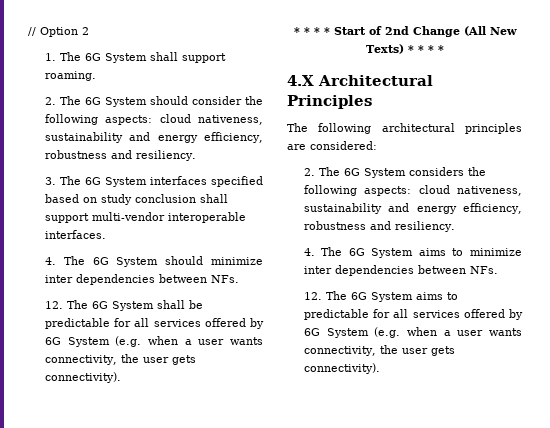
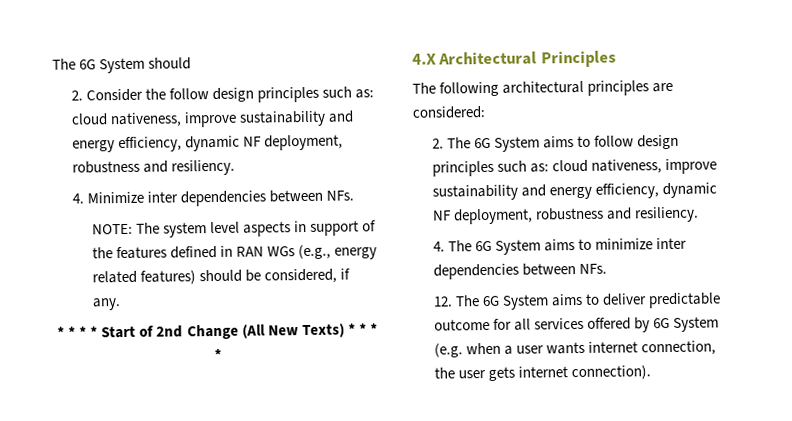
[28,27,89,37] [44,52,226,63] [44,71,96,81] [44,96,263,107] [44,114,263,125] [44,132,264,143] [44,150,196,161] [44,176,263,187] [44,194,228,205] [44,212,246,223] [44,230,106,239] [44,256,263,267] [44,274,239,285] [44,300,203,311] [44,318,264,329] [44,336,263,347] [44,354,196,365] [44,372,121,383] // Option 2 // 1. The 6G System shall support roaming. // 2. The 6G System should consider the following aspects: cloud nativeness, sustainability and energy efficiency, robustness and resiliency. // 3. The 6G System interfaces specified based on study conclusion shall support multi-vendor interoperable interfaces. // 4. The 6G System should minimize inter dependencies between NFs. // 12. The 6G System shall be predictable for all services offered by 6G System (e.g. when a user wants connectivity, the user gets connectivity). -> [52,57,192,74] [70,86,375,103] [70,110,355,128] [71,134,344,153] [71,159,235,176] [71,189,355,207] [91,220,377,238] [91,244,378,260] [91,268,351,285] [91,298,121,311] The 6G System should // 2. Consider the follow design principles such as: cloud nativeness, improve sustainability and energy efficiency, dynamic NF deployment, robustness and resiliency. // 4. Minimize inter dependencies between NFs. // NOTE: The system level aspects in support of the features defined in RAN WGs (e.g., energy related features) should be considered, if any.
[408,167,486,176] [303,185,522,196] [303,203,523,214] considers the following aspects: cloud nativeness, sustainability and energy efficiency, -> [543,134,680,150] [431,158,718,177] [431,182,718,201] [432,208,533,225] aims to follow design principles such as: cloud nativeness, improve sustainability and energy efficiency, dynamic NF deployment,
[303,309,369,320] predictable -> [602,292,722,309] [433,318,490,331] deliver predictable outcome
[303,345,455,356] [303,363,380,374] connectivity, the user gets connectivity). -> [588,340,717,356] [433,365,652,382] internet connection, the user gets internet connection).

